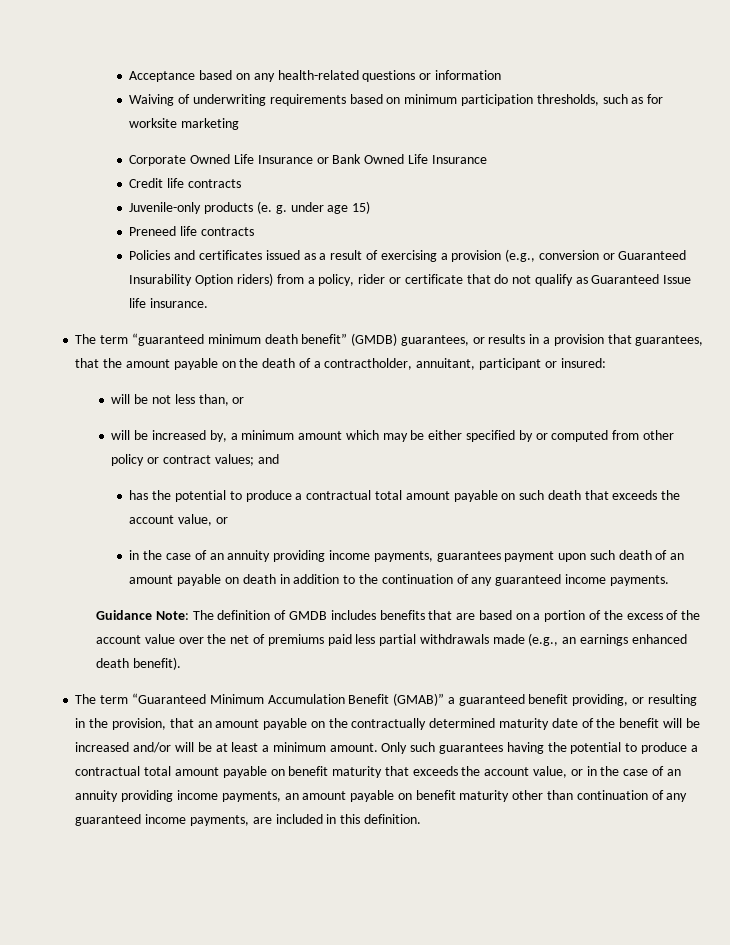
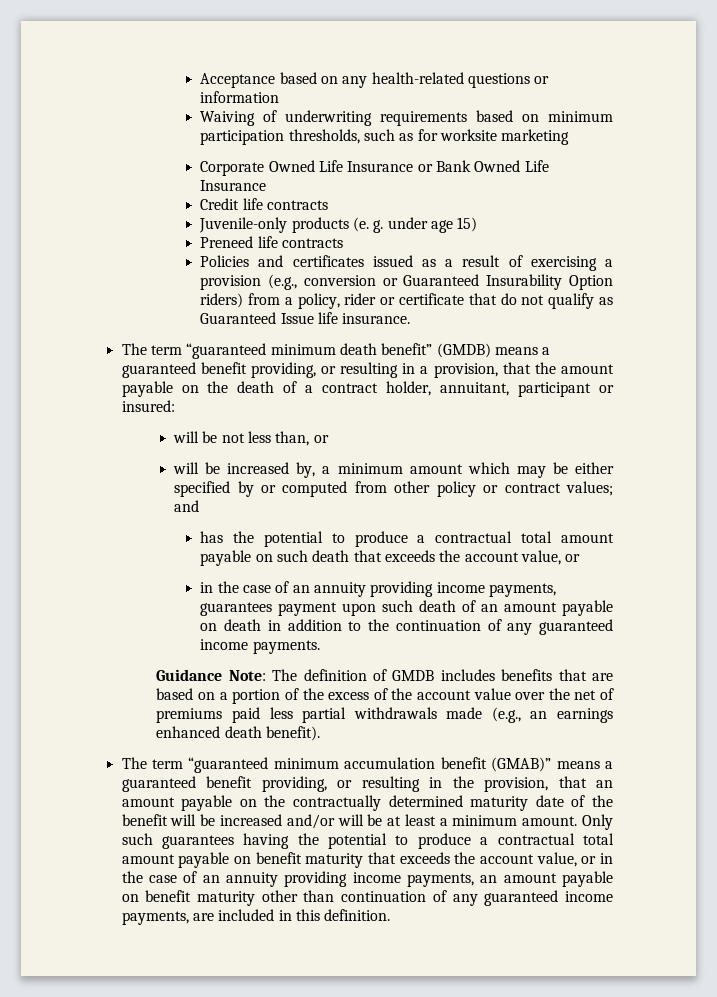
[400,334,704,346] guarantees, or results in a provision that guarantees, -> [494,347,551,355] [121,362,498,378] means a guaranteed benefit providing, or resulting in a provision,
[324,358,413,370] contractholder, -> [322,381,432,396] contract holder,
[131,693,445,706] “Guaranteed Minimum Accumulation Benefit (GMAB)” -> [188,757,600,773] “guaranteed minimum accumulation benefit (GMAB)” means

